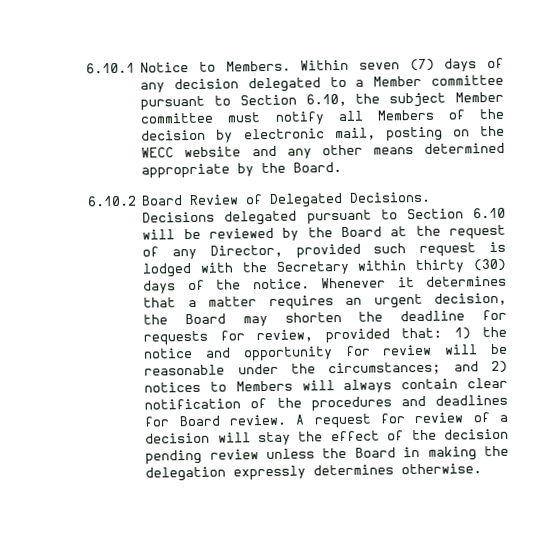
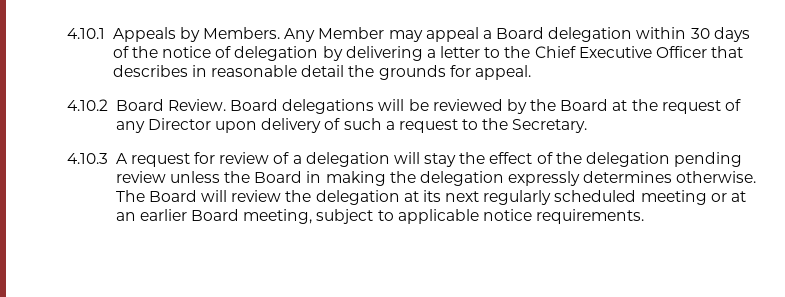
[85,57,504,74] [140,74,504,93] [140,91,504,111] [140,108,505,125] [141,125,506,143] [141,142,506,159] [141,161,343,179] [86,191,432,208] [142,207,506,226] 6.10.1 Notice to Members. Within seven (7) days of any decision delegated to a Member committee pursuant to Section 6.10, the subject Member committee must notify all Members of the decision by electronic mail, posting on the WECC website and any other means determined appropriate by the Board. // 6.10.2 Board Review of Delegated Decisions. Decisions delegated pursuant to Section 6.10 -> [66,27,750,42] [112,46,744,61] [112,65,531,80] [66,99,375,114] 4.10.1 Appeals by Members. Any Member may appeal a Board delegation within 30 days of the notice of delegation by delivering a letter to the Chief Executive Officer that describes in reasonable detail the grounds for appeal. // 4.10.2 Board Review. Board delegations
[209,241,506,259] [142,258,506,278] [143,275,508,294] [143,292,508,310] [143,309,507,327] [143,326,507,346] [143,343,508,362] [144,360,508,376] [144,377,508,393] [144,394,508,412] [144,414,287,427] Director, provided such request is lodged with the Secretary within thirty (30) days of the notice. Whenever it determines that a matter requires an urgent decision, the Board may shorten the deadline for requests for review, provided that: 1) the notice and opportunity for review will be reasonable under the circumstances; and 2) notices to Members will always contain clear notification of the procedures and deadlines for Board review. -> [147,118,588,133] [66,153,108,164] Director upon delivery of such a request to the Secretary. // 4.10.3
[145,432,211,444] decision -> [305,152,390,167] delegation
[444,428,509,440] decision -> [586,152,671,167] delegation
(483, 469) none -> [115,190,747,205] [115,209,645,224] The Board will review the delegation at its next regularly scheduled meeting or at an earlier Board meeting, subject to applicable notice requirements.

